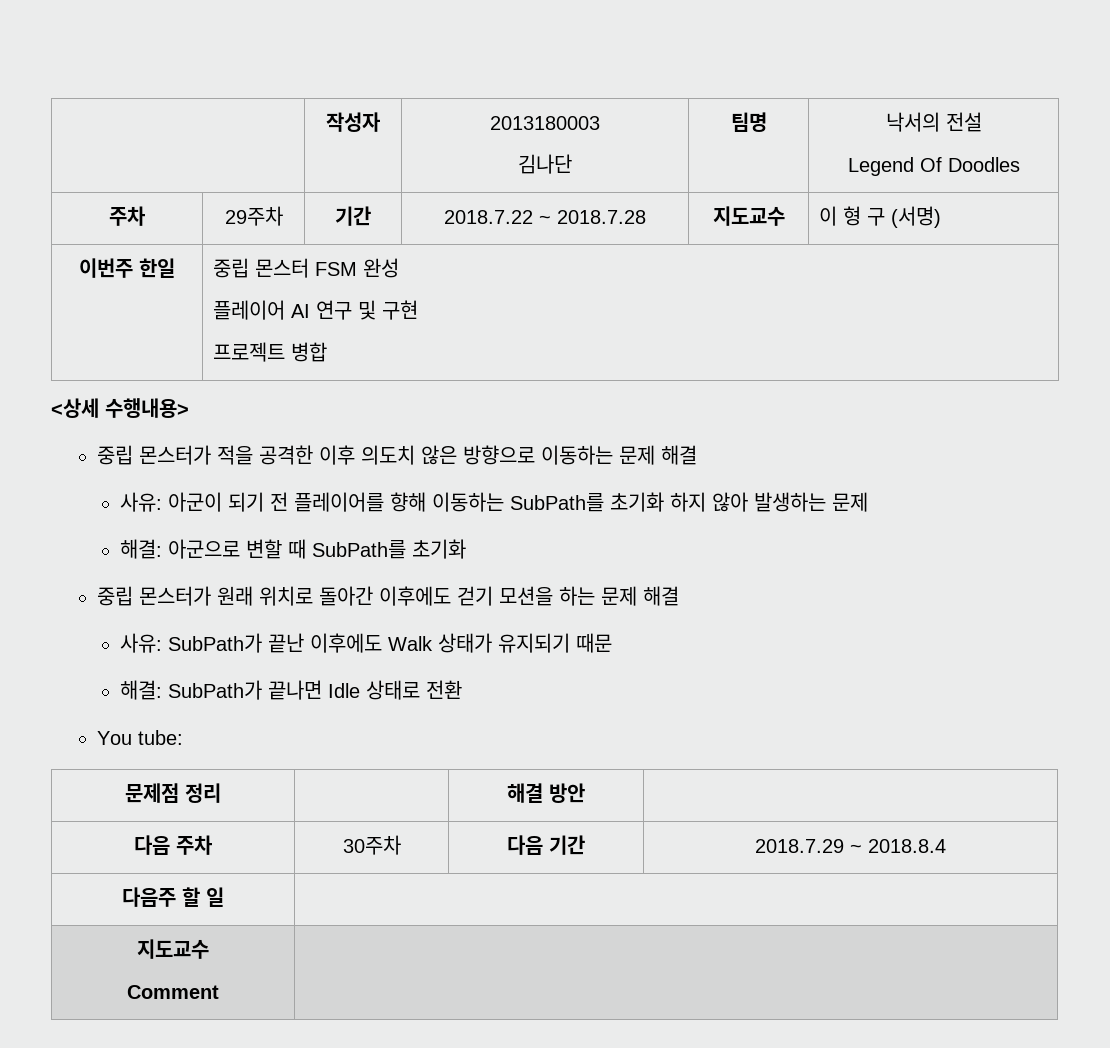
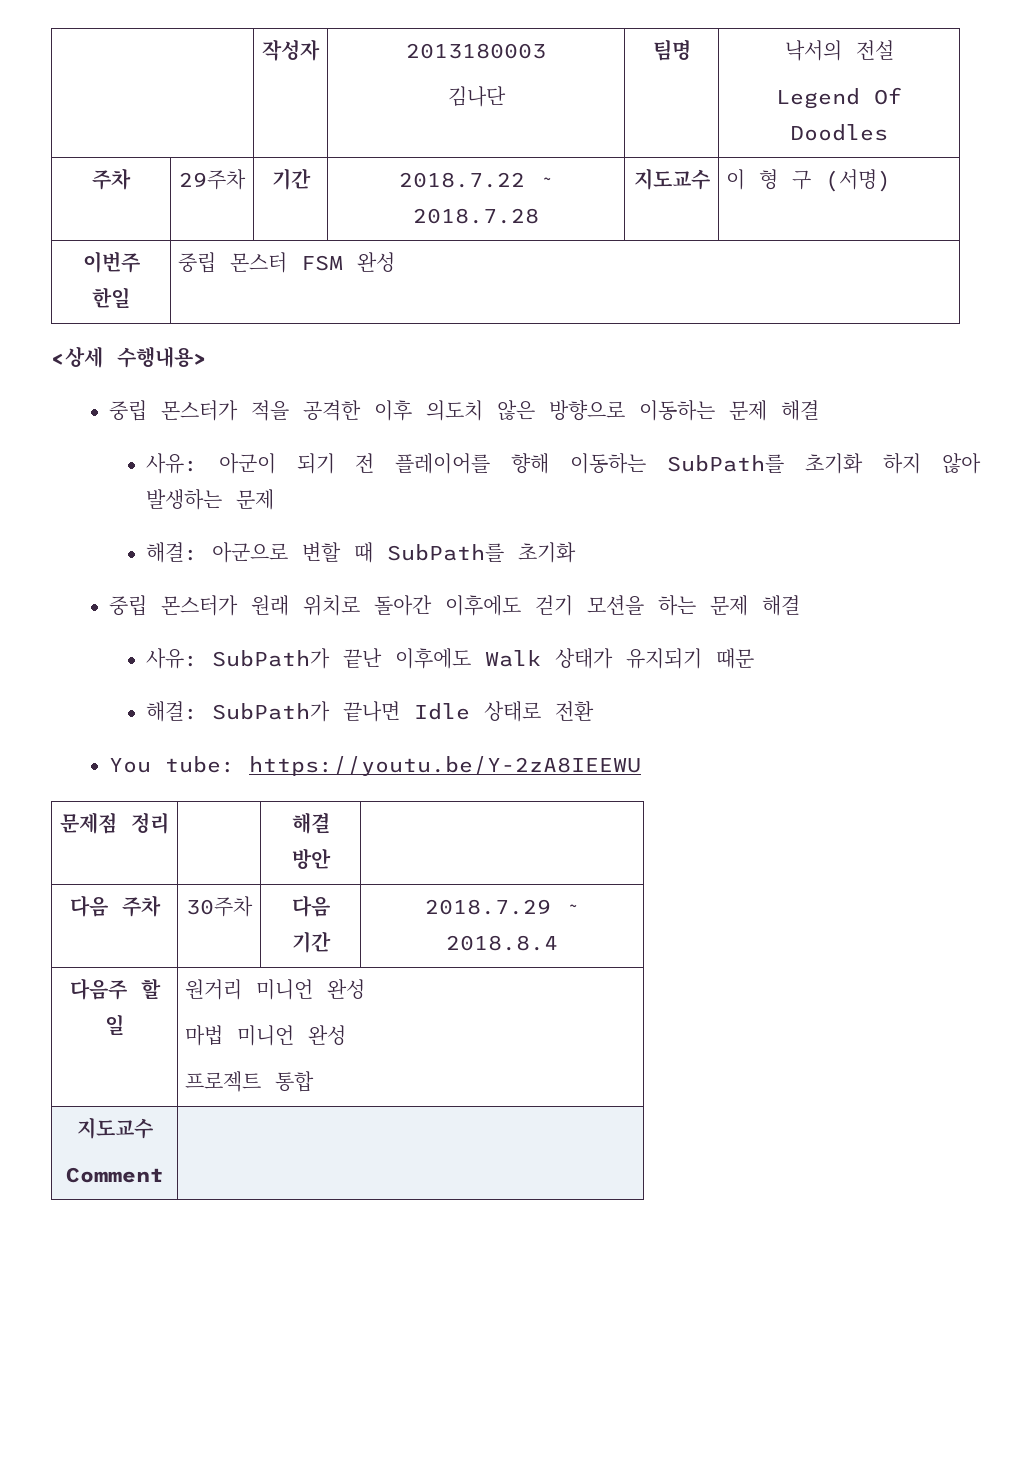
[212,300,418,320] [212,342,327,362] // 플레이어 AI 연구 및 구현 // 프로젝트 병합 -> (396, 262) none
(183, 737) none -> [249,756,642,776] https://youtu.be/Y-2zA8IEEWU
(224, 897) none -> [185,979,366,1000] [185,1025,347,1046] [185,1071,315,1092] 원거리 미니언 완성 // 마법 미니언 완성 // 프로젝트 통합

